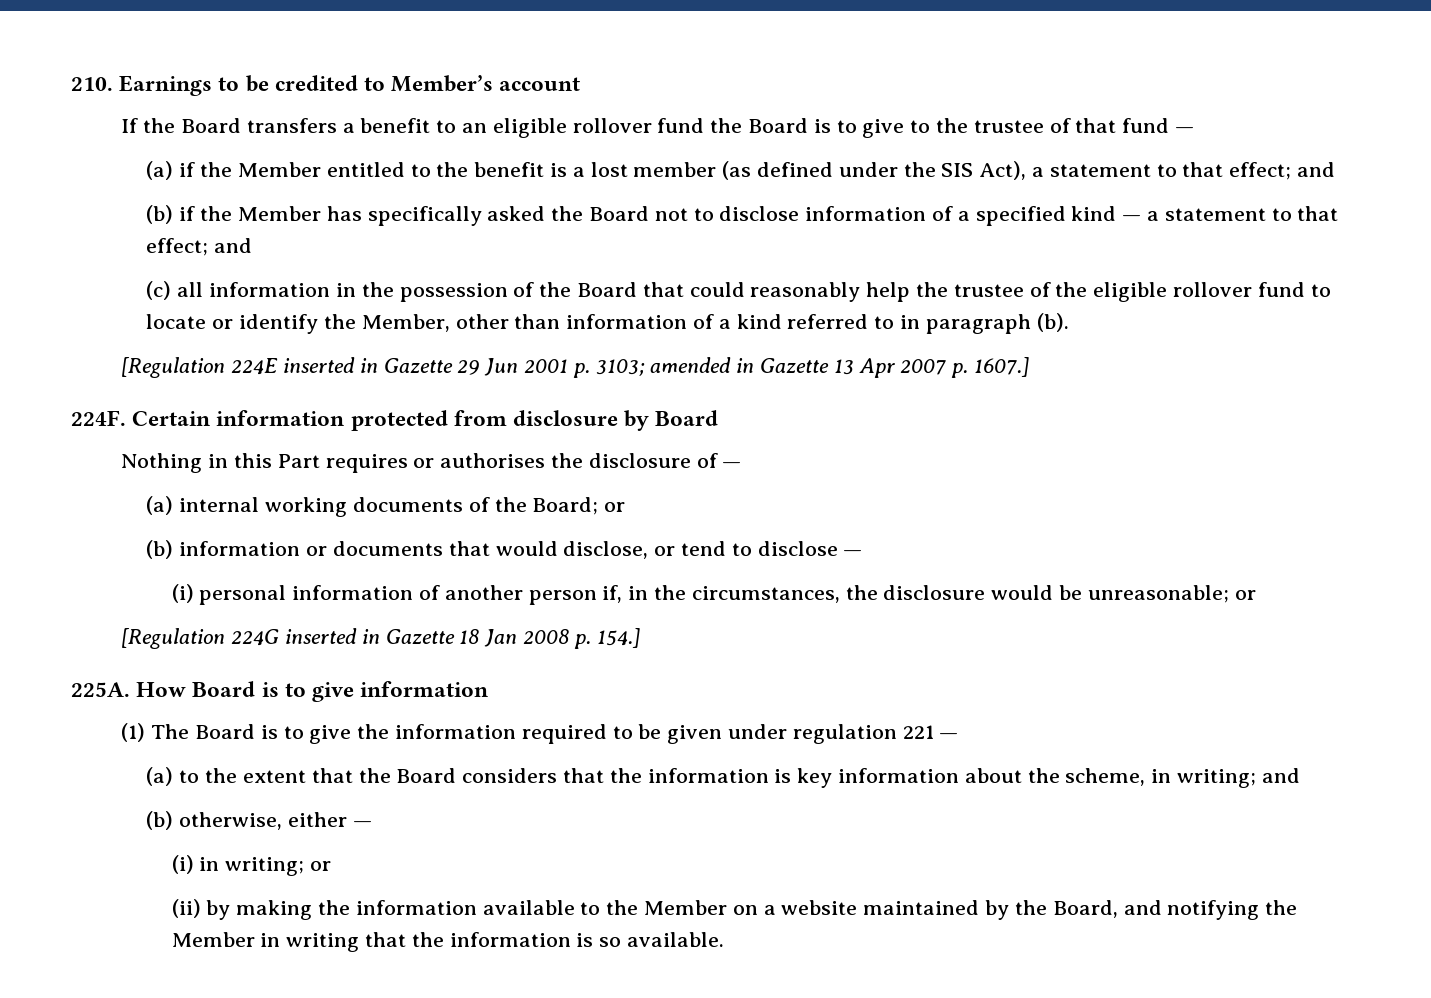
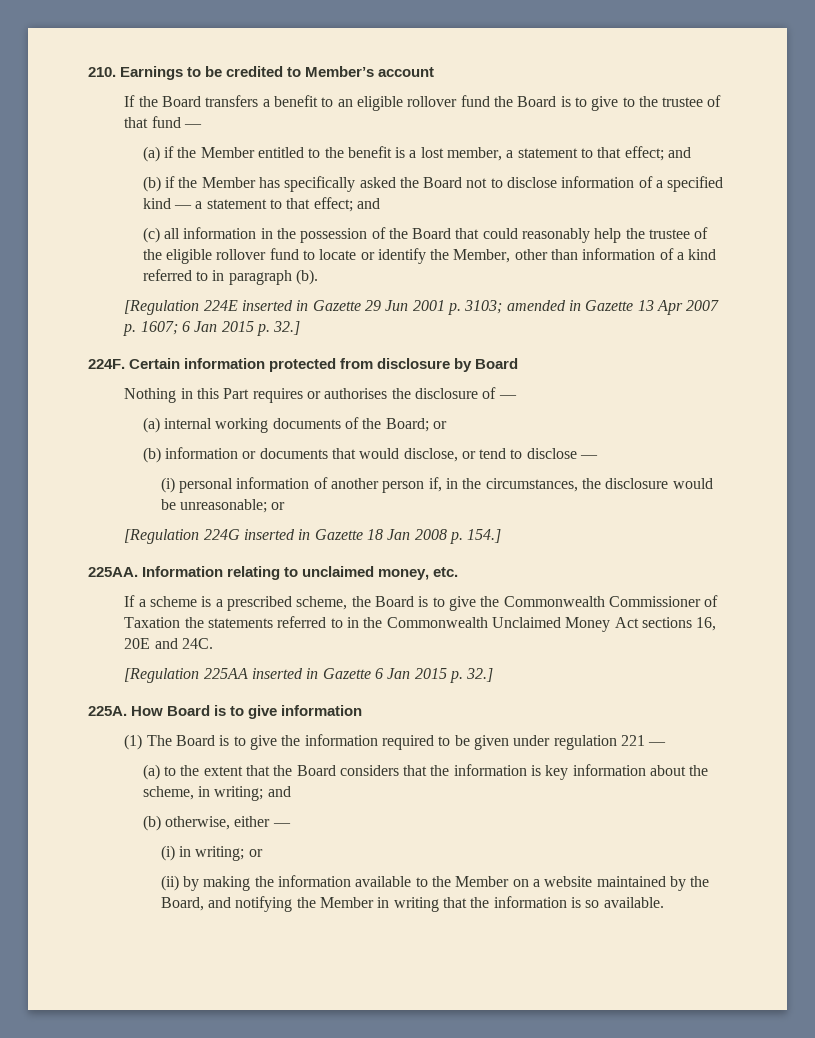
[633,161,1027,180] member (as defined under the SIS Act), -> [447,147,503,161] member,
[973,357,1029,377] 1607.] -> [140,321,301,336] 1607; 6 Jan 2015 p. 32.]
(640, 638) none -> [88,566,459,580] [124,595,719,611] [124,616,717,632] [124,638,214,649] [124,668,494,683] // 225AA. Information relating to unclaimed money, etc. // If a scheme is a prescribed scheme, the Board is to give the Commonwealth Commissioner of Taxation the statements referred to in the Commonwealth Unclaimed Money Act sections 16, 20E and 24C. // [Regulation 225AA inserted in Gazette 6 Jan 2015 p. 32.]

